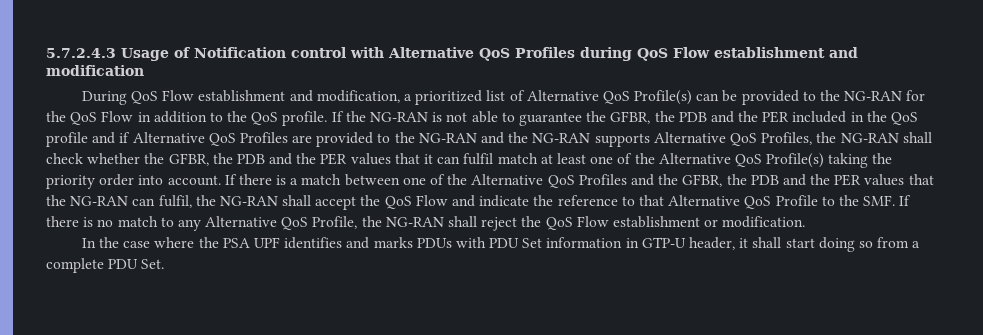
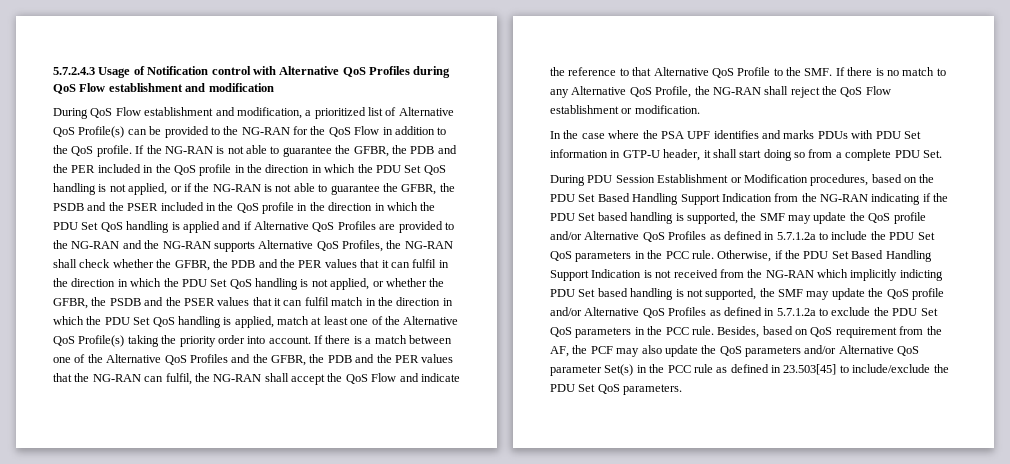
(88, 139) none -> [234,164,446,175] [53,183,455,195] [53,202,436,214] [53,221,220,233] in the direction in which the PDU Set QoS handling is not applied, or if the NG-RAN is not able to guarantee the GFBR, the PSDB and the PSER included in the QoS profile in the direction in which the PDU Set QoS handling is applied
(494, 159) none -> [438,260,449,268] [53,278,445,290] [53,297,453,309] [53,316,274,328] in the direction in which the PDU Set QoS handling is not applied, or whether the GFBR, the PSDB and the PSER values that it can fulfil match in the direction in which the PDU Set QoS handling is applied,
(165, 264) none -> [550,174,935,186] [550,193,949,205] [550,212,926,224] [550,231,935,242] [550,250,932,262] [550,269,943,281] [550,288,944,300] [550,307,938,318] [550,326,942,338] [550,345,920,357] [550,364,949,376] [550,384,683,395] // During PDU Session Establishment or Modification procedures, based on the PDU Set Based Handling Support Indication from the NG-RAN indicating if the PDU Set based handling is supported, the SMF may update the QoS profile and/or Alternative QoS Profiles as defined in 5.7.1.2a to include the PDU Set QoS parameters in the PCC rule. Otherwise, if the PDU Set Based Handling Support Indication is not received from the NG-RAN which implicitly indicting PDU Set based handling is not supported, the SMF may update the QoS profile and/or Alternative QoS Profiles as defined in 5.7.1.2a to exclude the PDU Set QoS parameters in the PCC rule. Besides, based on QoS requirement from the AF, the PCF may also update the QoS parameters and/or Alternative QoS parameter Set(s) in the PCC rule as defined in 23.503[45] to include/exclude the PDU Set QoS parameters.

